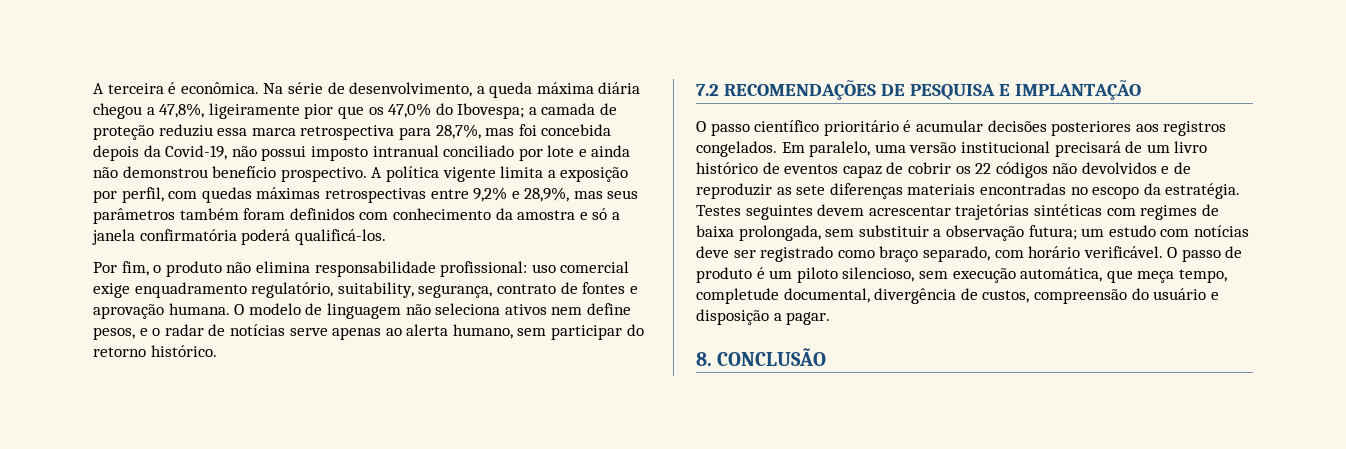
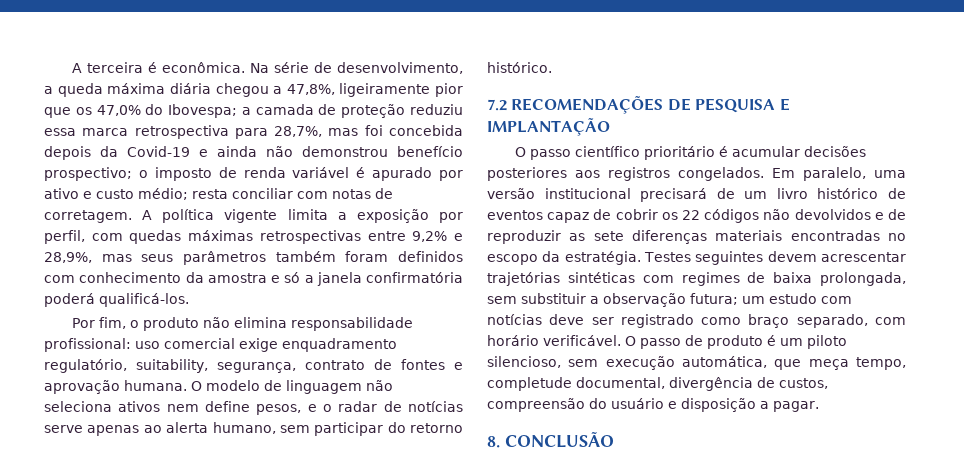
[165,145,575,161] Covid-19, não possui imposto intranual conciliado por lote -> [127,146,190,157] Covid-19
[280,167,367,182] prospectivo. -> [44,167,463,181] [44,188,393,200] [44,210,132,223] prospectivo; o imposto de renda variável é apurado por ativo e custo médio; resta conciliar com notas de corretagem.

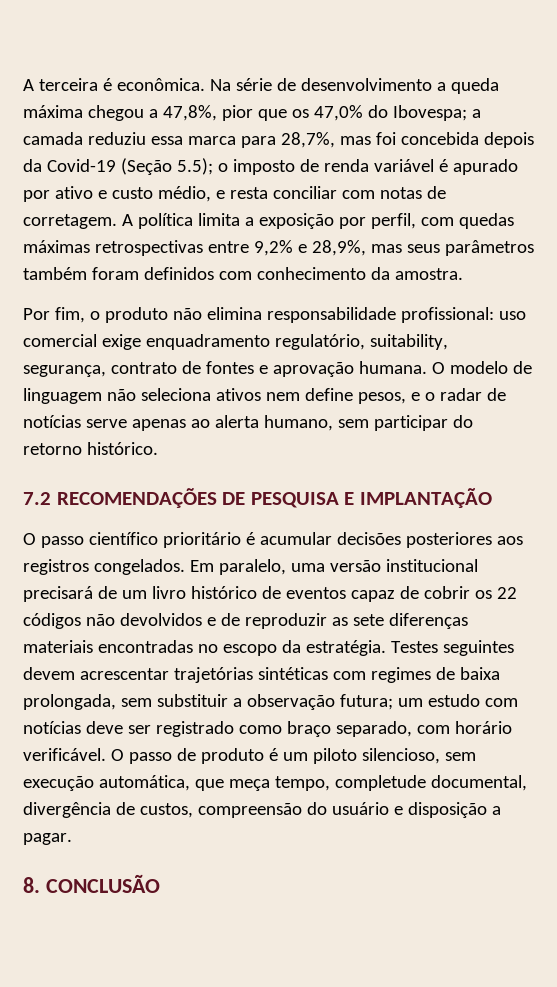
[337,62,463,74] desenvolvimento, -> [300,78,432,91] desenvolvimento
[169,83,211,94] diária -> (83, 111) none
[339,83,431,97] ligeiramente -> (217, 113) none
[318,104,406,118] de proteção -> (83, 138) none
[134,125,229,139] retrospectiva -> (236, 140) none
[199,146,463,157] [44,167,132,181] e ainda não demonstrou benefício prospectivo; -> [120,158,213,175] (Seção 5.5);
[138,188,188,200] médio; -> [157,186,225,202] médio, e
[224,209,278,223] vigente -> (193, 221) none
[207,272,463,286] [44,293,189,307] amostra e só a janela confirmatória poderá qualificá-los. -> [394,268,463,280] amostra.

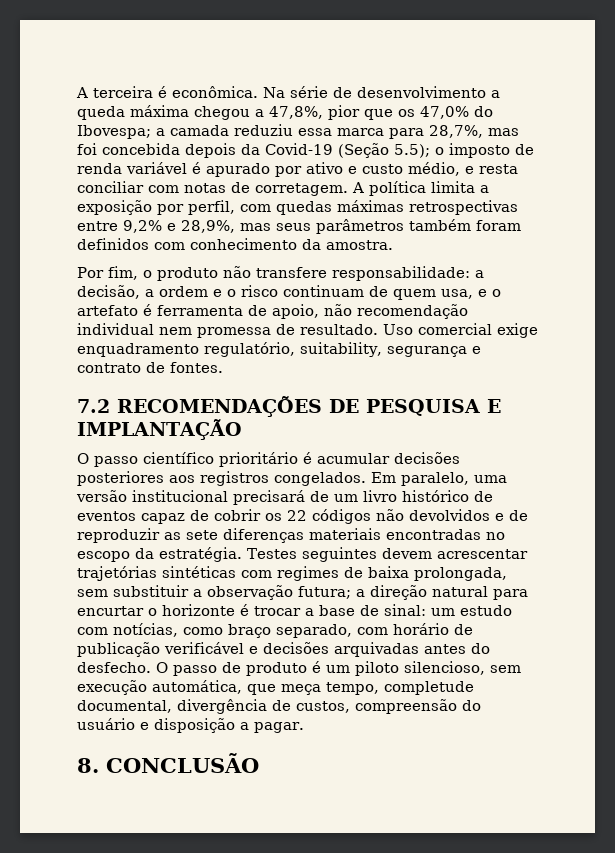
[206,307,526,323] elimina responsabilidade profissional: uso -> [256,266,484,281] [77,285,501,300] [77,304,468,319] [77,323,413,338] transfere responsabilidade: a decisão, a ordem e o risco continuam de quem usa, e o artefato é ferramenta de apoio, não recomendação individual nem promessa de resultado. Uso
[23,361,532,377] [23,388,506,404] [23,415,473,431] [23,442,158,455] segurança, contrato de fontes e aprovação humana. O modelo de linguagem não seleciona ativos nem define pesos, e o radar de notícias serve apenas ao alerta humano, sem participar do retorno histórico. -> [386,346,481,357] [77,362,223,373] segurança e contrato de fontes.
[397,694,518,707] [23,721,234,737] um estudo com notícias deve ser registrado -> [356,585,528,600] [77,604,512,616] [77,623,178,637] a direção natural para encurtar o horizonte é trocar a base de sinal: um estudo com notícias,
[23,748,106,761] verificável. -> [454,624,473,635] [77,642,490,657] [77,662,151,673] de publicação verificável e decisões arquivadas antes do desfecho.

